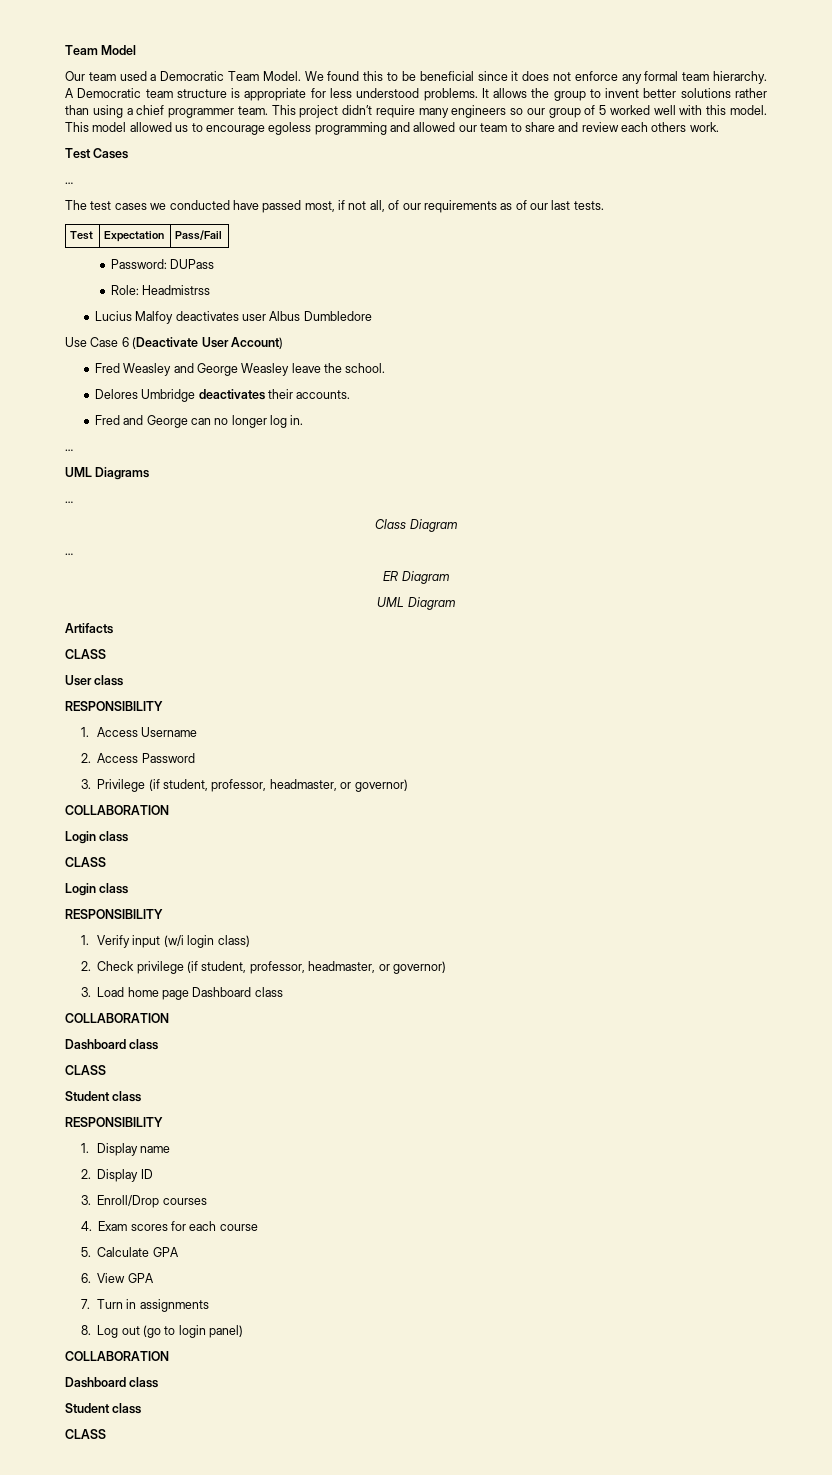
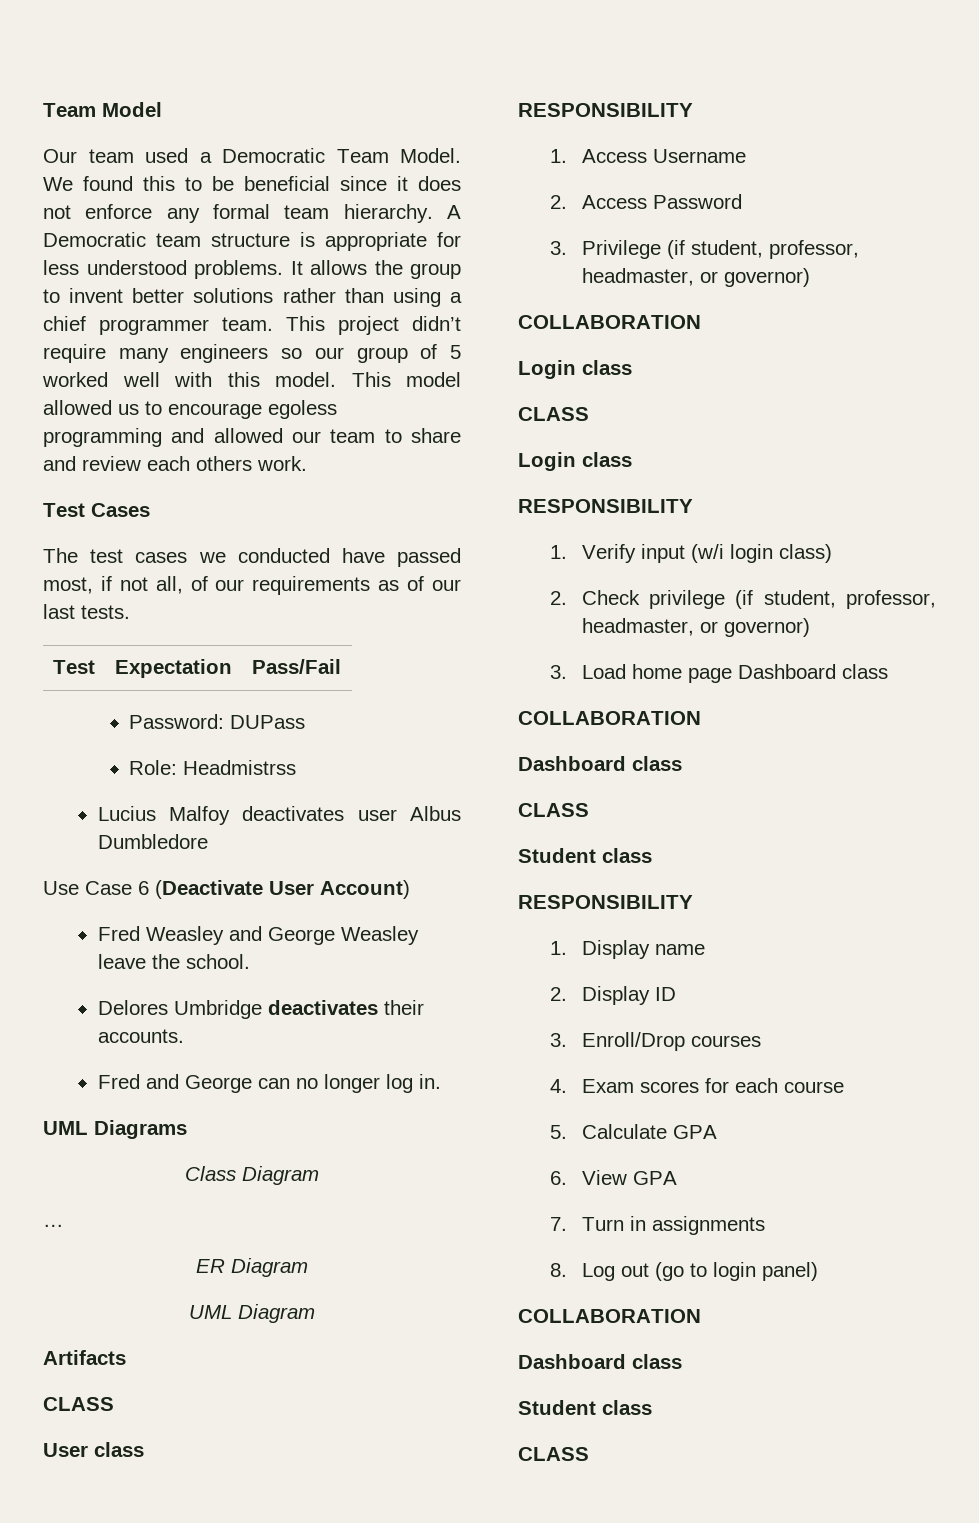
[65,182,73,184] // … -> (150, 510) none
[65,449,73,451] // … -> (441, 1081) none
[65,501,73,503] // … -> (187, 1129) none

